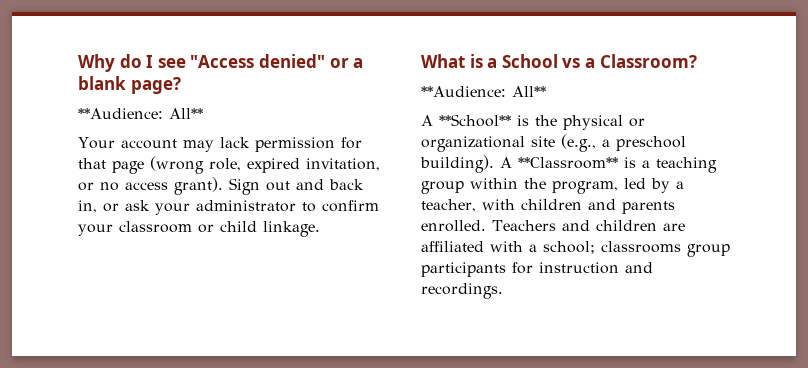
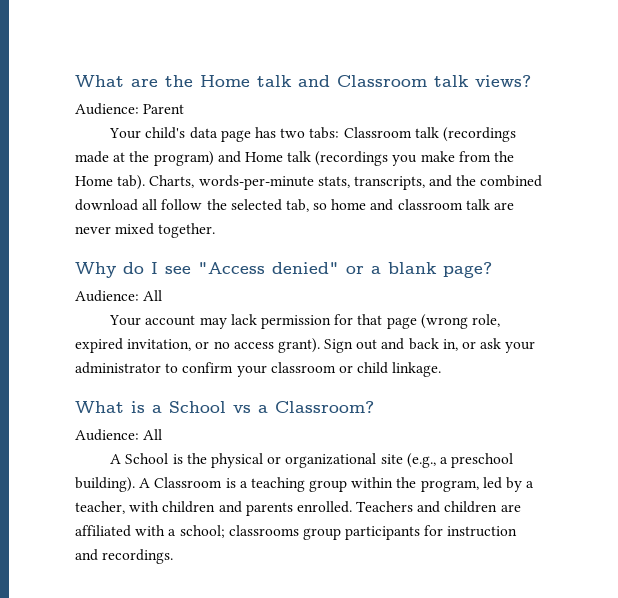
(78, 63) none -> [75,75,531,87] [75,103,185,115] [109,127,516,142] [75,151,515,166] [75,175,543,190] [75,199,515,212] [75,223,216,238] What are the Home talk and Classroom talk views? // Audience: Parent // Your child's data page has two tabs: Classroom talk (recordings made at the program) and Home talk (recordings you make from the Home tab). Charts, words-per-minute stats, transcripts, and the combined download all follow the selected tab, so home and classroom talk are never mixed together. //
[78,108,203,119] **Audience: All** -> [75,290,163,302] Audience: All
[421,86,546,97] [421,114,511,127] **Audience: All** // A **School** -> [75,429,163,441] [110,453,169,464] Audience: All // A School
[518,157,618,169] **Classroom** -> [154,477,223,488] Classroom

